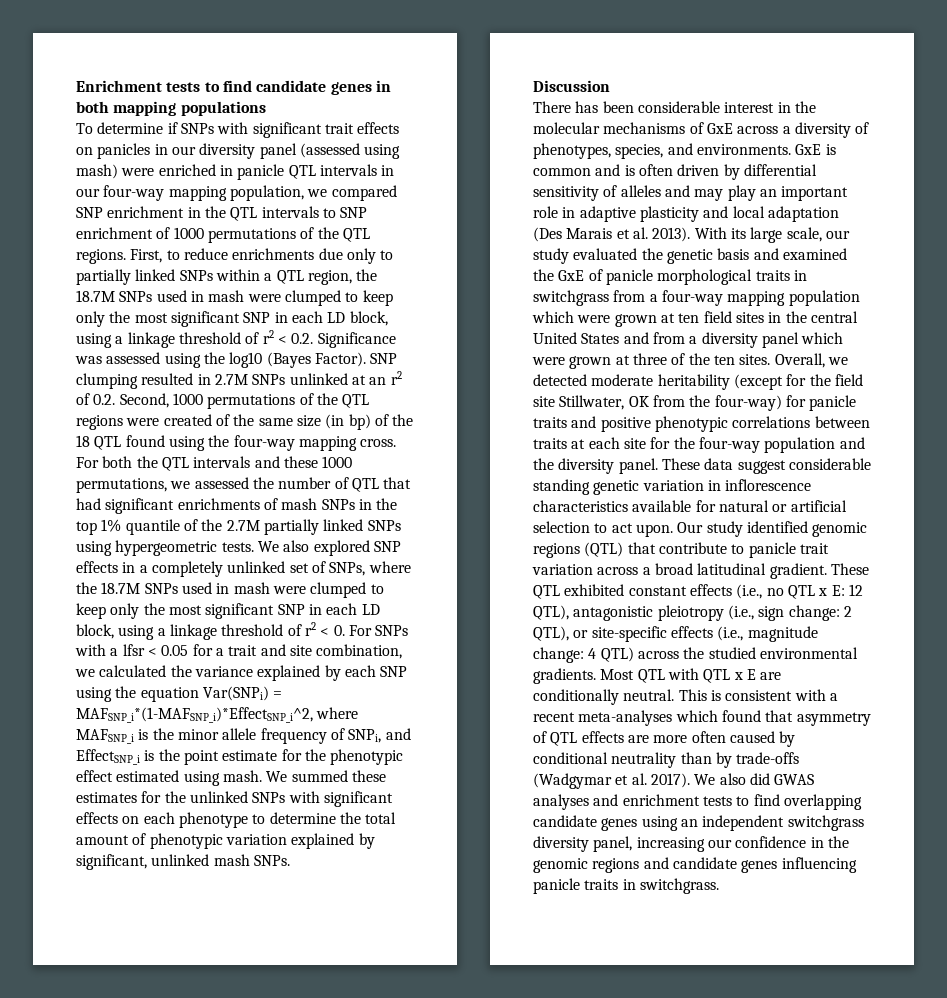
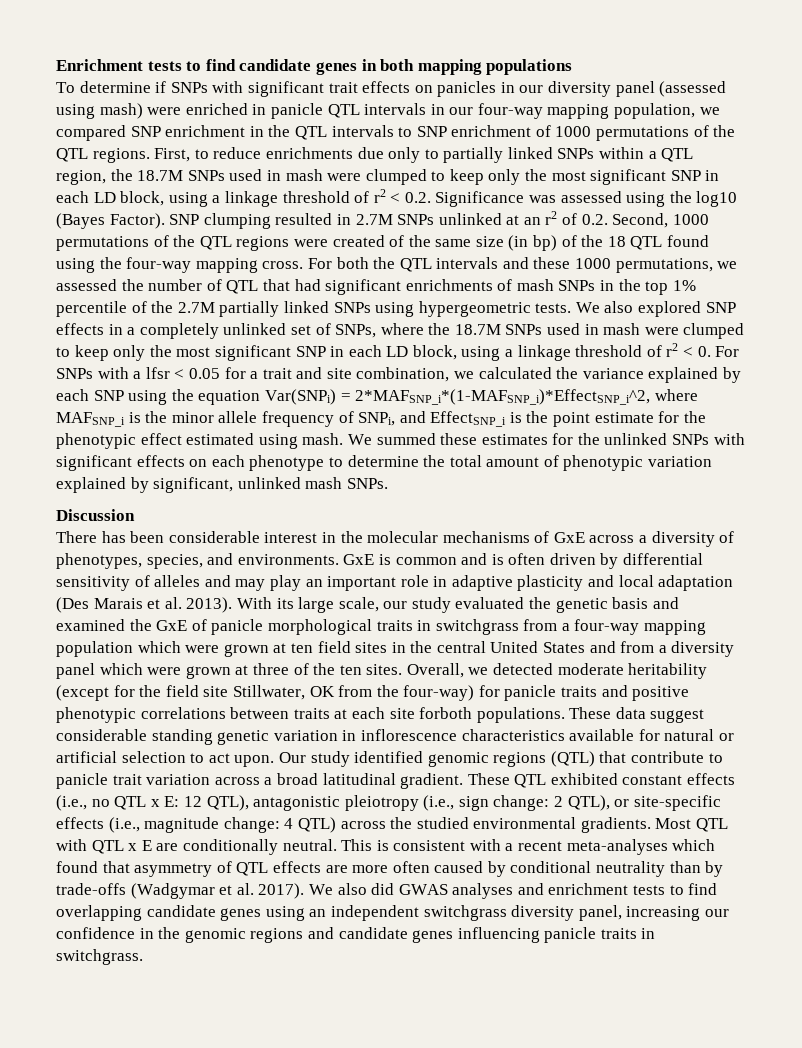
[125,519,180,535] quantile -> [56,301,127,317] percentile
[76,707,313,723] MAFSNP_i*(1-MAFSNP_i)*EffectSNP_i^2, -> [355,389,651,405] 2*MAFSNP_i*(1-MAFSNP_i)*EffectSNP_i^2,
[650,437,865,453] [533,458,658,474] for the four-way population and the diversity panel. -> [419,707,565,723] forboth populations.

